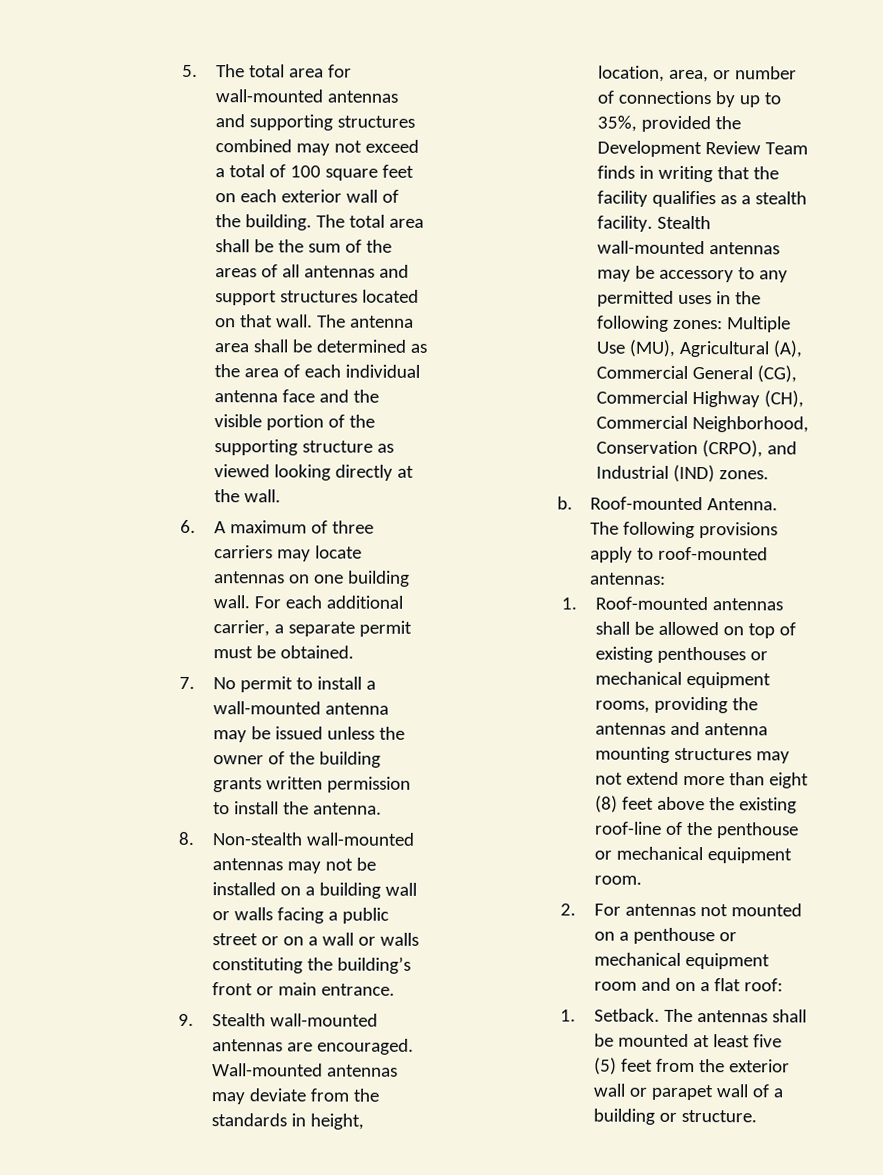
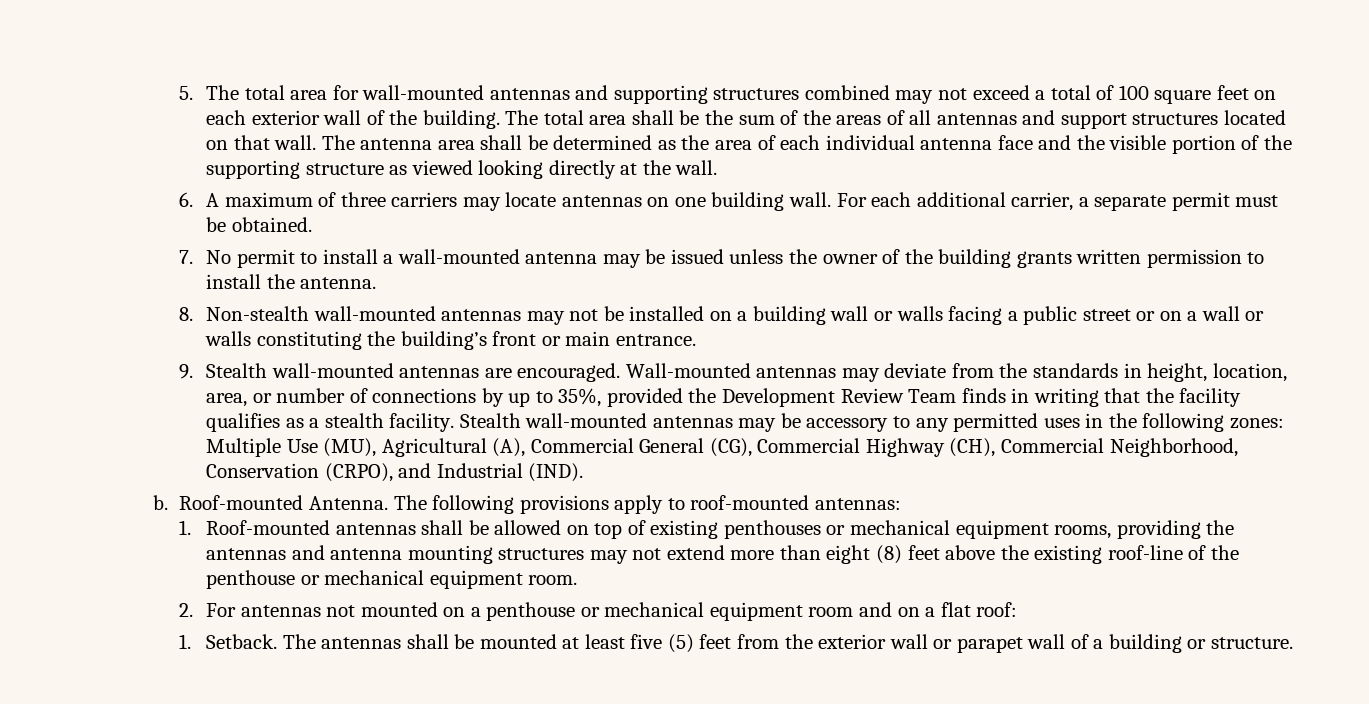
[672,464,769,483] (IND) zones. -> [528,463,584,482] (IND).

